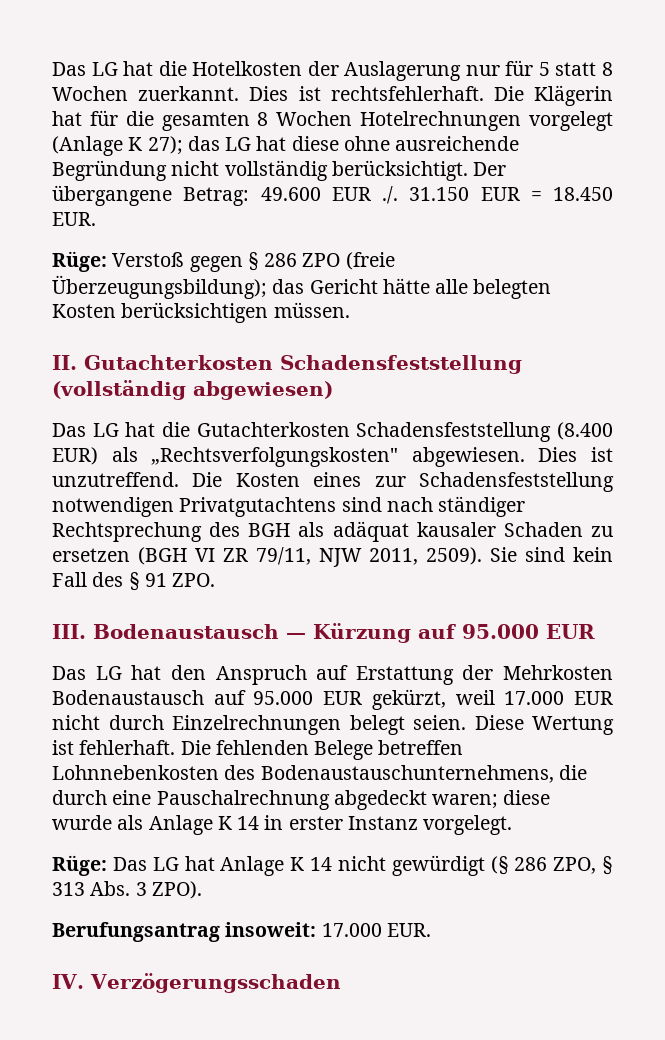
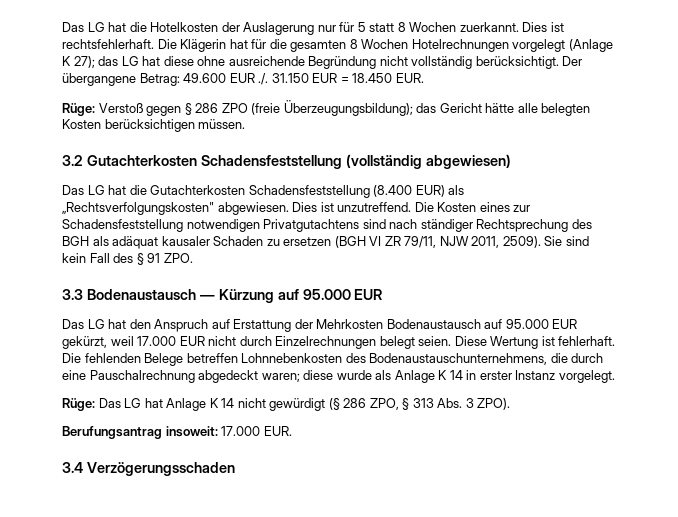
[52,355,77,370] II. -> [62,155,83,166] 3.2
[52,624,86,639] III. -> [62,289,83,300] 3.3
[52,974,84,989] IV. -> [62,462,83,473] 3.4

